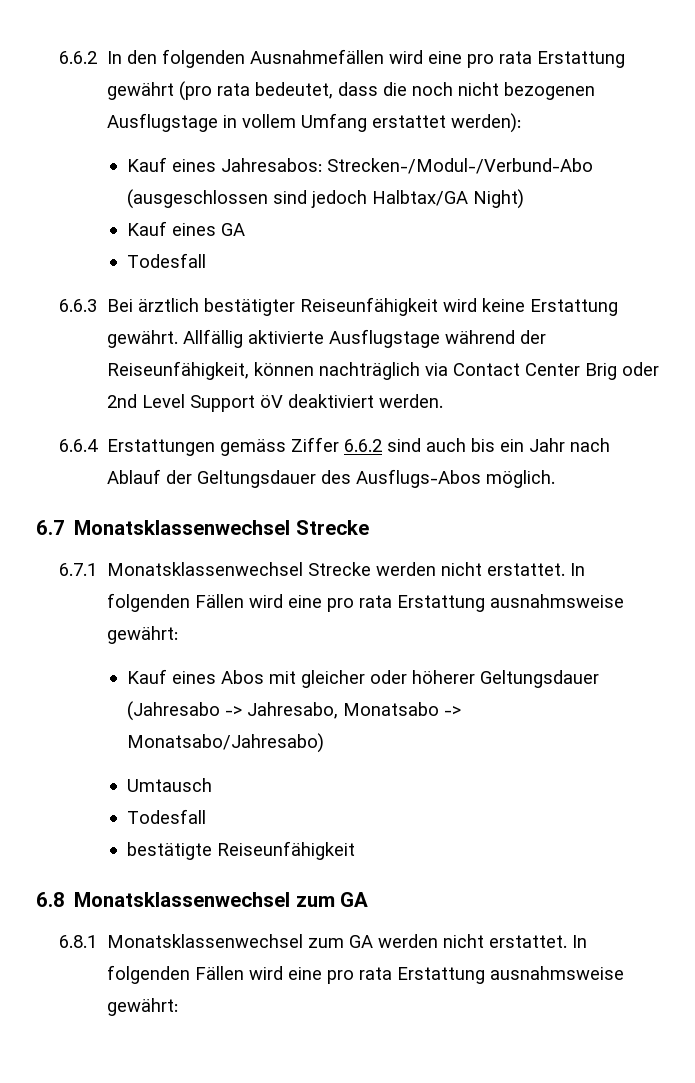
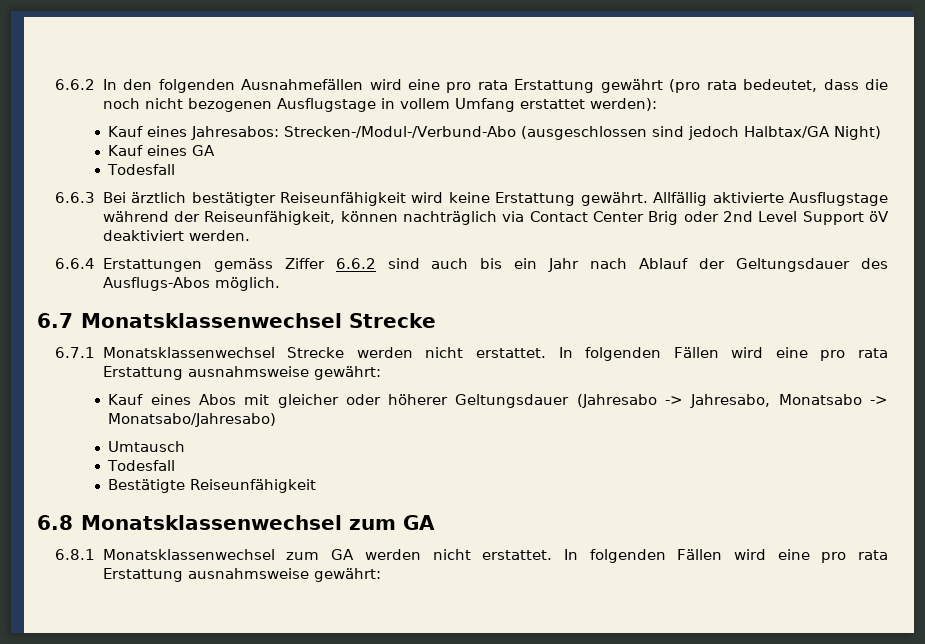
[126,842,212,860] bestätigte -> [108,479,186,493] Bestätigte

